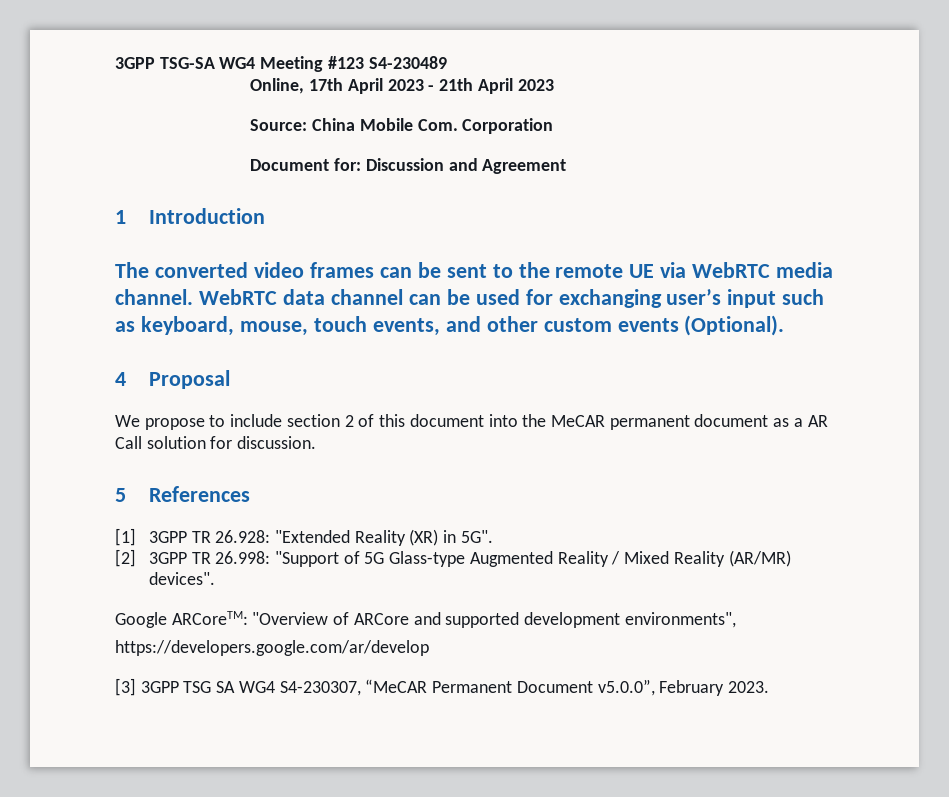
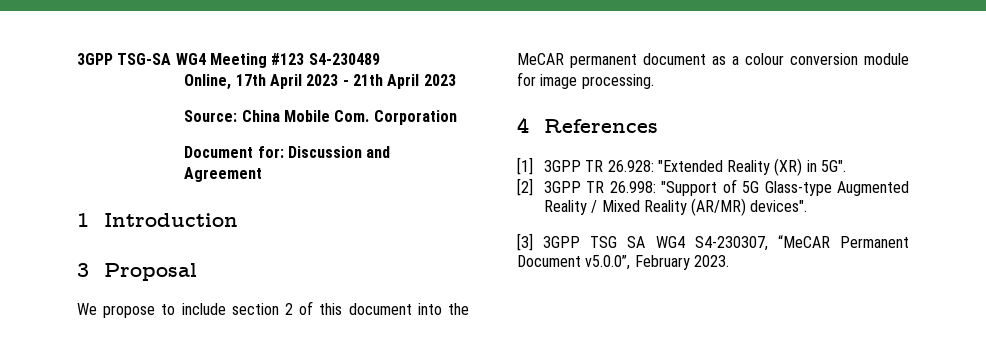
[115,262,834,278] [115,289,825,308] [115,315,785,336] [115,372,126,386] The converted video frames can be sent to the remote UE via WebRTC media channel. WebRTC data channel can be used for exchanging user’s input such as keyboard, mouse, touch events, and other custom events (Optional). // 4 -> [77,263,89,277] 3
[807,415,828,427] [115,436,317,449] [115,488,126,502] AR Call solution for discussion. // 5 -> [745,53,909,65] [517,72,654,89] [517,117,529,133] colour conversion module for image processing. // 4
[115,611,736,628] [115,640,429,656] // Google ARCoreTM: "Overview of ARCore and supported development environments", // https://developers.google.com/ar/develop -> (808, 206) none

